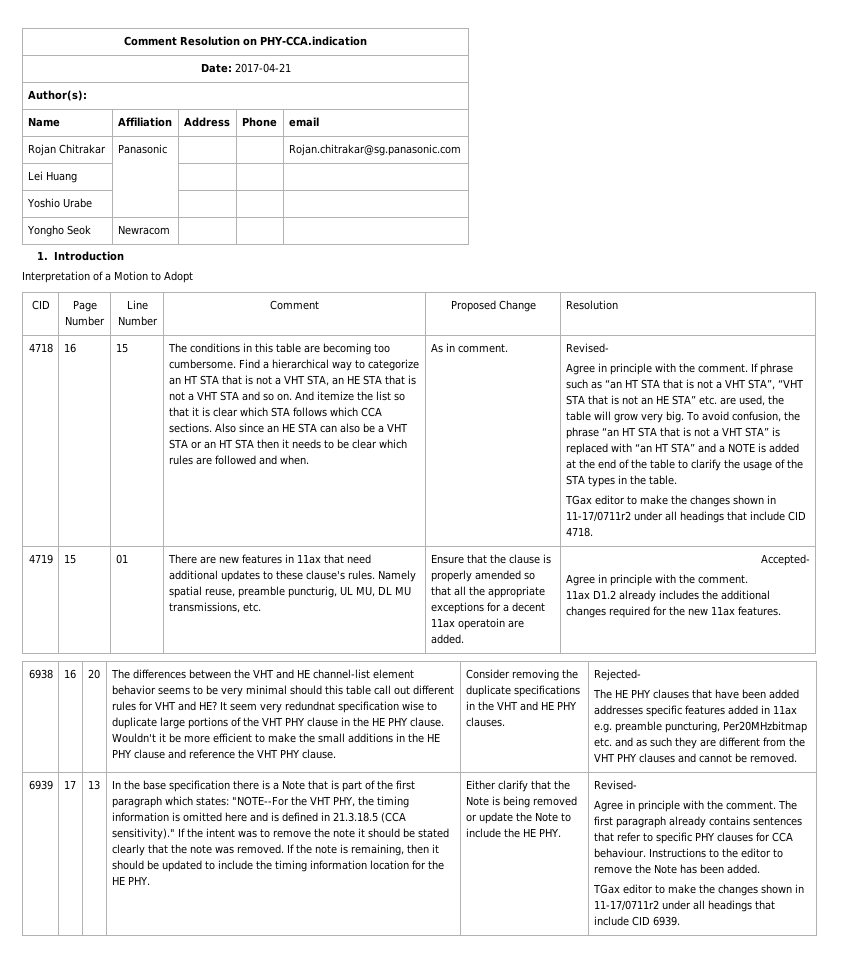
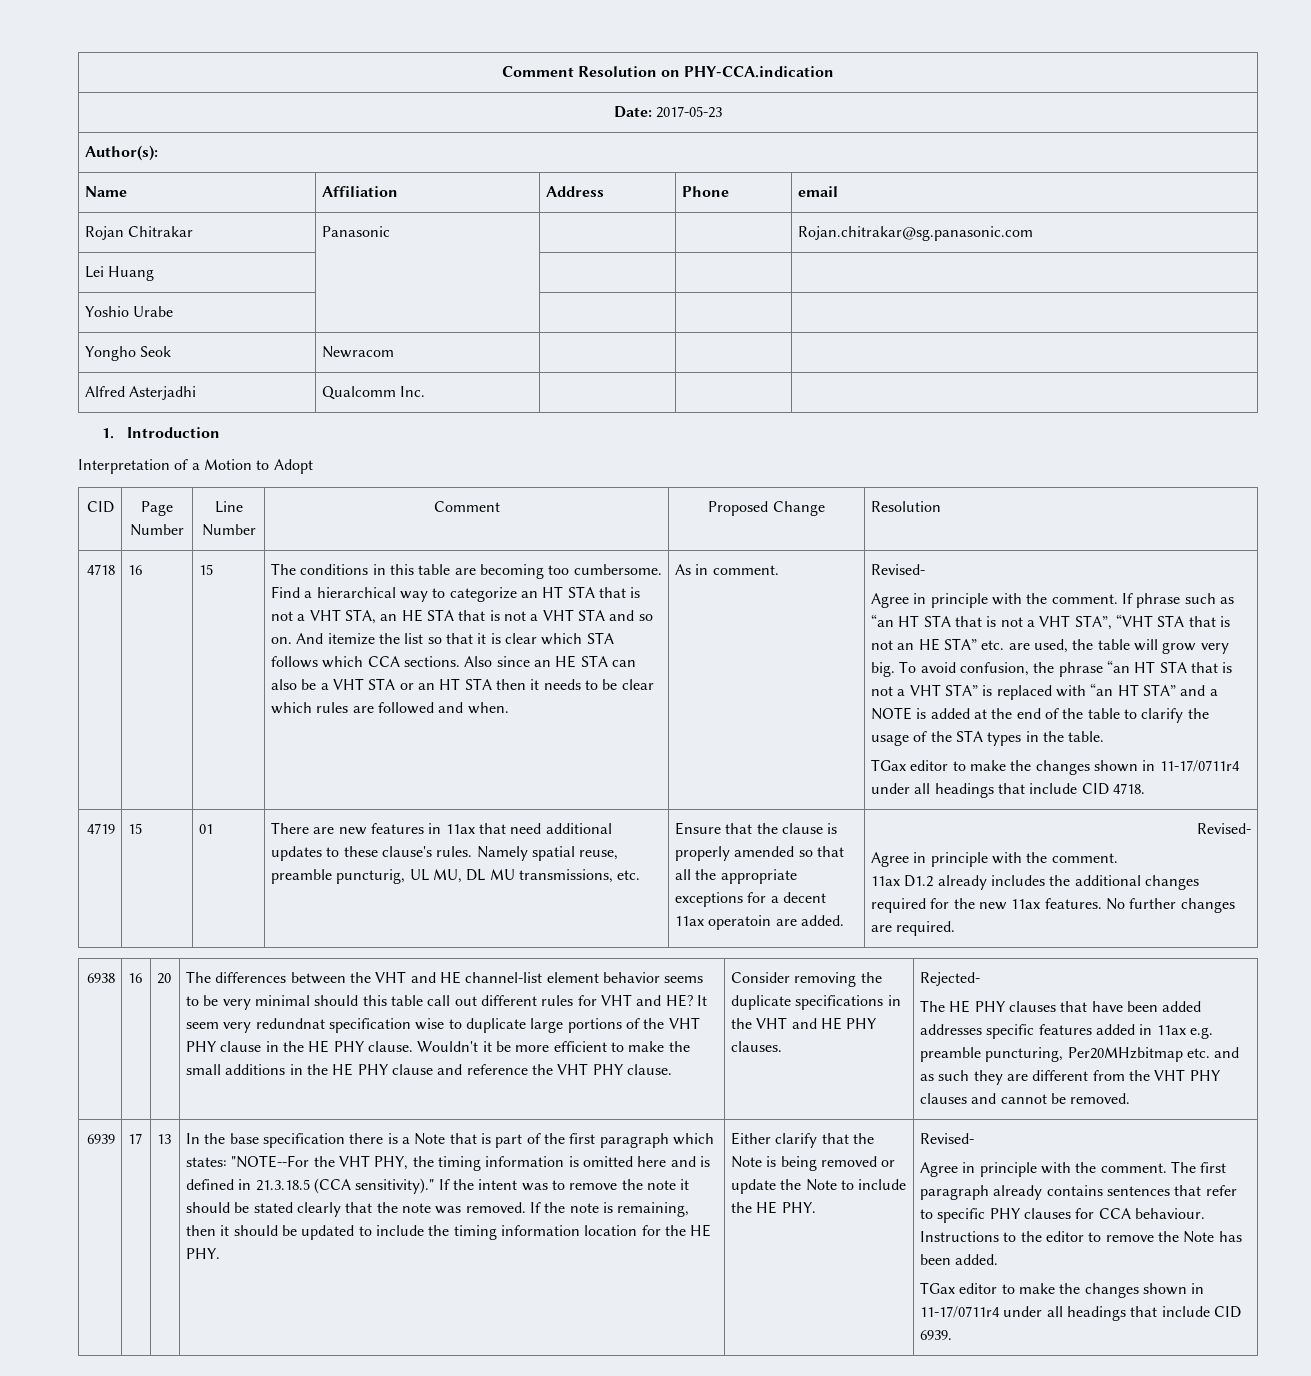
[234,63,291,73] 2017-04-21 -> [656,106,723,118] 2017-05-23
(170, 230) none -> [85,386,197,400] [322,386,426,400] // Alfred Asterjadhi | Qualcomm Inc. | | |
[565,511,631,522] 11-17/0711r2 -> [1159,760,1240,772] 11-17/0711r4
[761,554,811,566] Accepted- -> [1196,823,1251,834] Revised-
(781, 611) none -> [1106,898,1235,913] [871,921,956,936] No further changes are required.
[593,900,659,911] 11-17/0711r2 -> [920,1306,1001,1318] 11-17/0711r4

